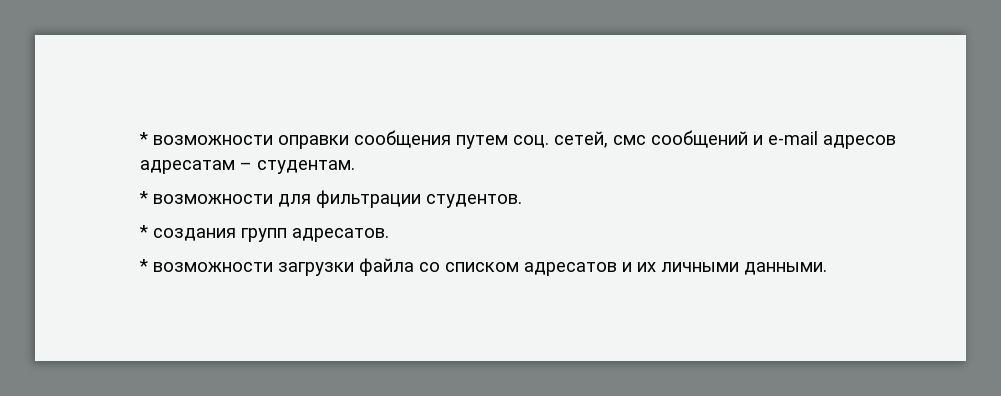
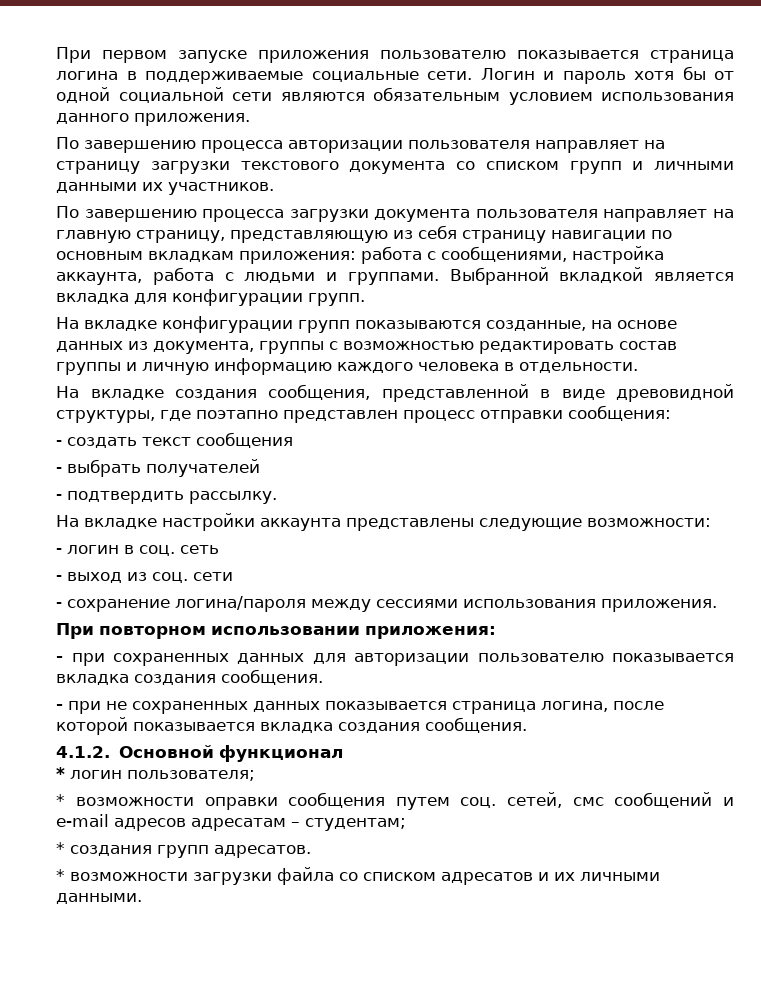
(139, 138) none -> [56,47,734,63] [56,66,734,84] [56,87,734,105] [56,113,251,126] [56,137,666,153] [56,161,735,174] [56,182,275,195] [56,206,735,222] [56,225,673,243] [56,246,665,264] [56,267,734,285] [56,289,366,306] [56,316,678,333] [56,341,678,354] [56,358,639,375] [56,384,735,402] [56,405,672,423] [56,432,294,448] [56,459,261,477] [56,491,278,504] [56,513,712,531] [56,545,220,556] [56,572,234,583] [56,596,718,612] [56,623,497,639] [56,653,735,666] [56,669,324,685] [56,701,665,714] [56,717,528,735] [56,745,343,762] [56,767,256,781] При первом запуске приложения пользователю показывается страница логина в поддерживаемые социальные сети. Логин и пароль хотя бы от одной социальной сети являются обязательным условием использования данного приложения. // По завершению процесса авторизации пользователя направляет на страницу загрузки текстового документа со списком групп и личными данными их участников. // По завершению процесса загрузки документа пользователя направляет на главную страницу, представляющую из себя страницу навигации по основным вкладкам приложения: работа с сообщениями, настройка аккаунта, работа с людьми и группами. Выбранной вкладкой является вкладка для конфигурации групп. // На вкладке конфигурации групп показываются созданные, на основе данных из документа, группы с возможностью редактировать состав группы и личную информацию каждого человека в отдельности. // На вкладке создания сообщения, представленной в виде древовидной структуры, где поэтапно представлен процесс отправки сообщения: // - создать текст сообщения // - выбрать получателей // - подтвердить рассылку. // На вкладке настройки аккаунта представлены следующие возможности: // - логин в соц. сеть // - выход из соц. сети // - сохранение логина/пароля между сессиями использования приложения. // При повторном использовании приложения: // - при сохраненных данных для авторизации пользователю показывается вкладка создания сообщения. // - при не сохраненных данных показывается страница логина, после которой показывается вкладка создания сообщения. // 4.1.2. Основной функционал // * логин пользователя; //
[257,160,356,174] [139,190,523,208] студентам. // * возможности для фильтрации студентов. -> [305,818,407,831] студентам;

